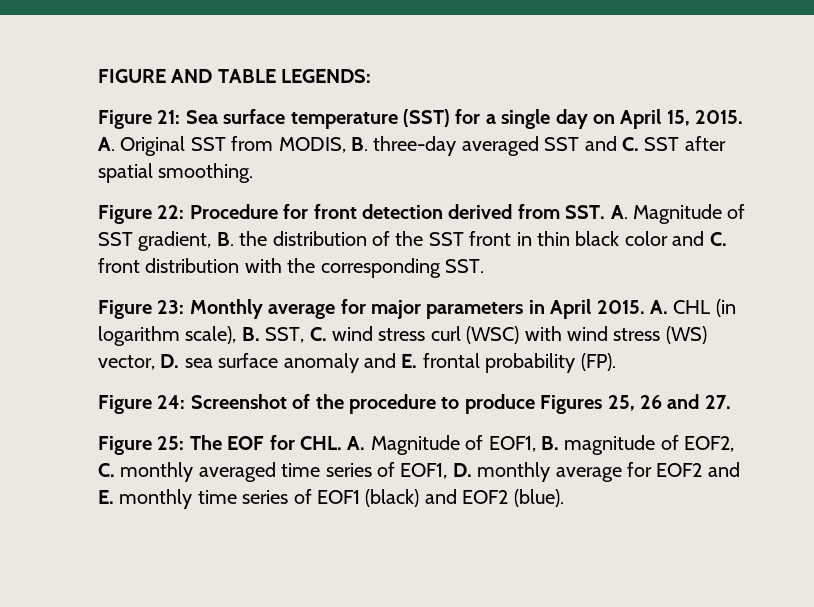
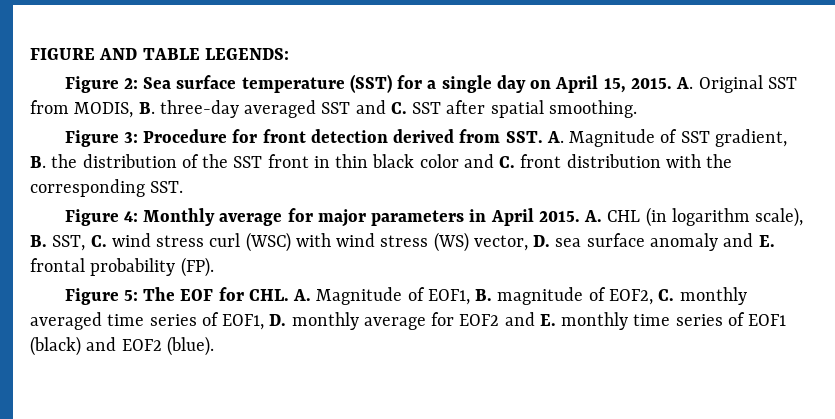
[157,110,181,124] 21: -> [123,78,138,89] 2:
[157,205,185,219] 22: -> [123,132,138,143] 3:
[157,300,185,314] 23: -> [123,211,138,222] 4:
[157,394,731,414] [98,436,185,455] 24: Screenshot of the procedure to produce Figures 25, 26 and 27. // Figure 25: -> [123,290,138,301] 5:

